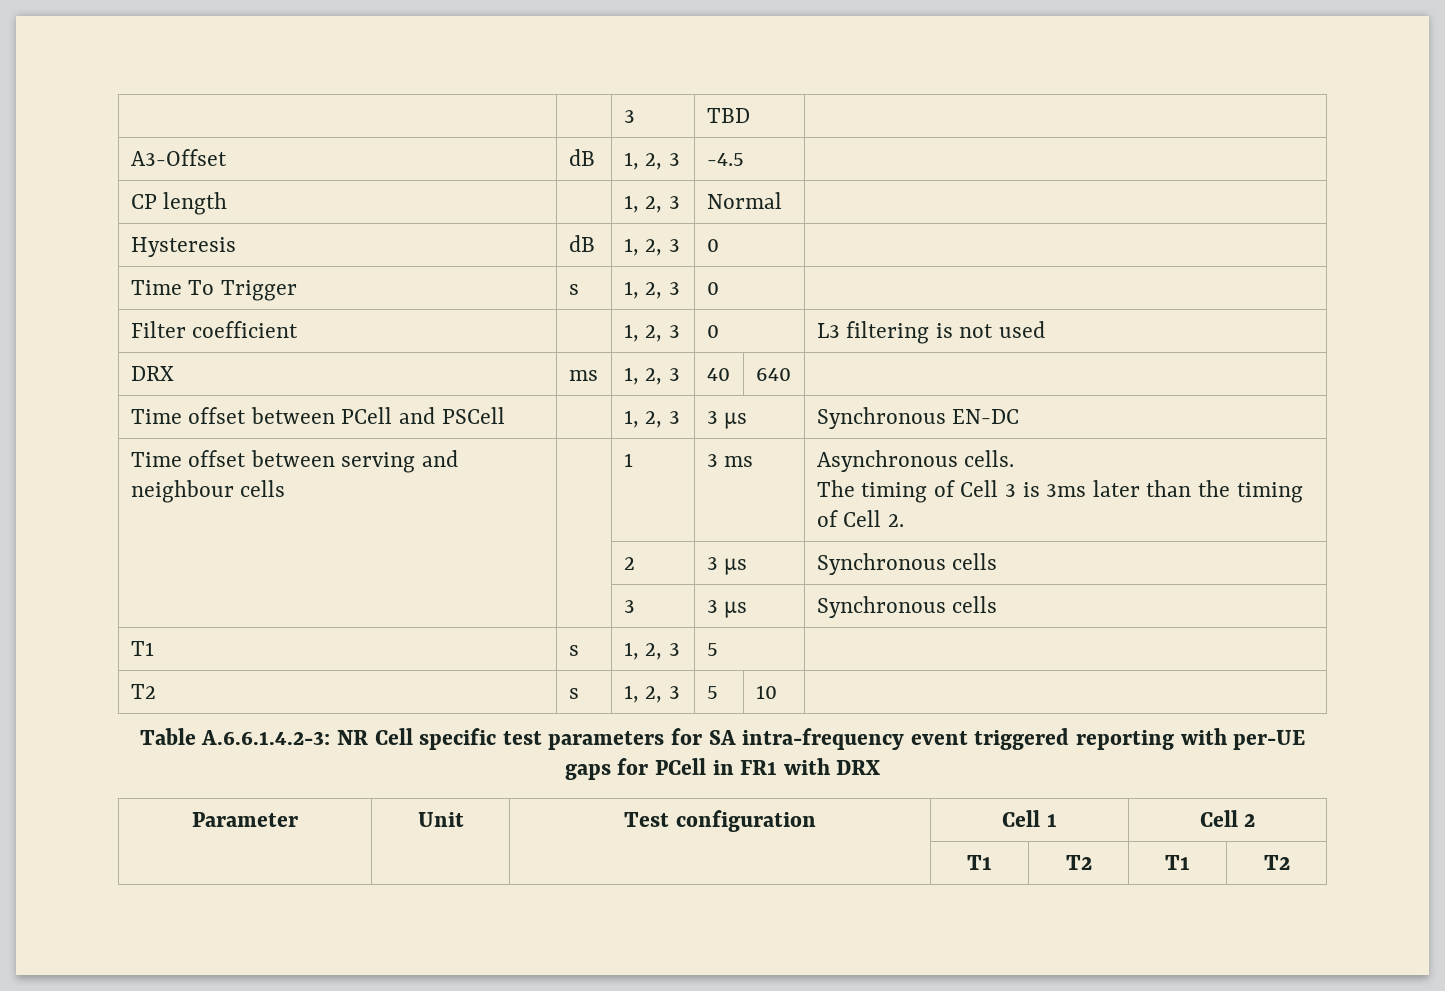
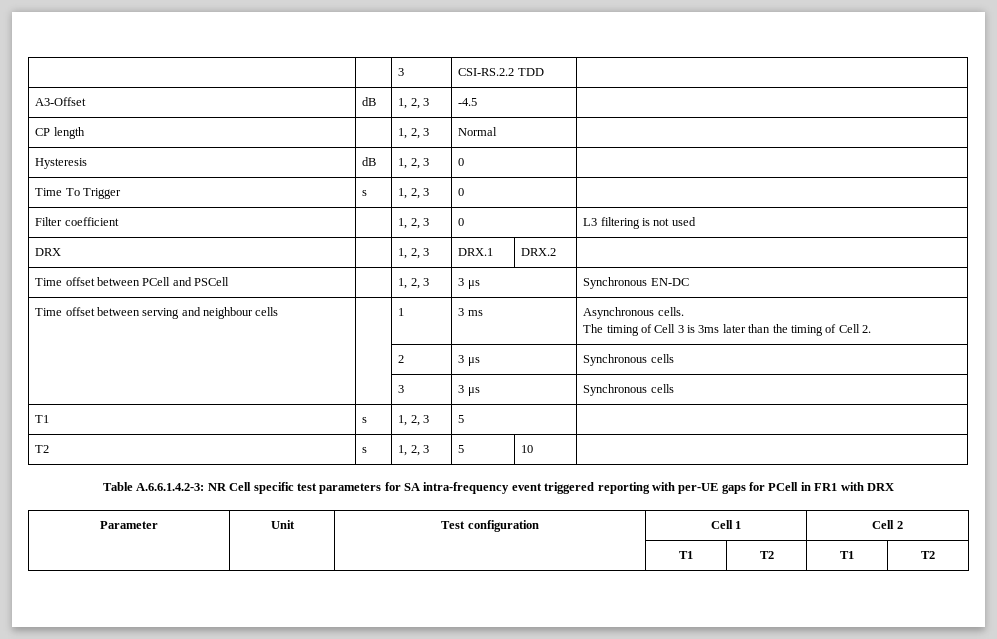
[623,110,635,123] [706,108,750,123] | | 3 | TBD -> [398,68,405,76] [458,68,544,76] | | 3 | CSI-RS.2.2 TDD
[568,370,598,381] [623,367,680,385] [706,368,730,381] [755,368,791,381] ms | 1, 2, 3 | 40 | 640 -> [398,248,429,259] [458,248,494,256] [521,248,557,256] | 1, 2, 3 | DRX.1 | DRX.2

